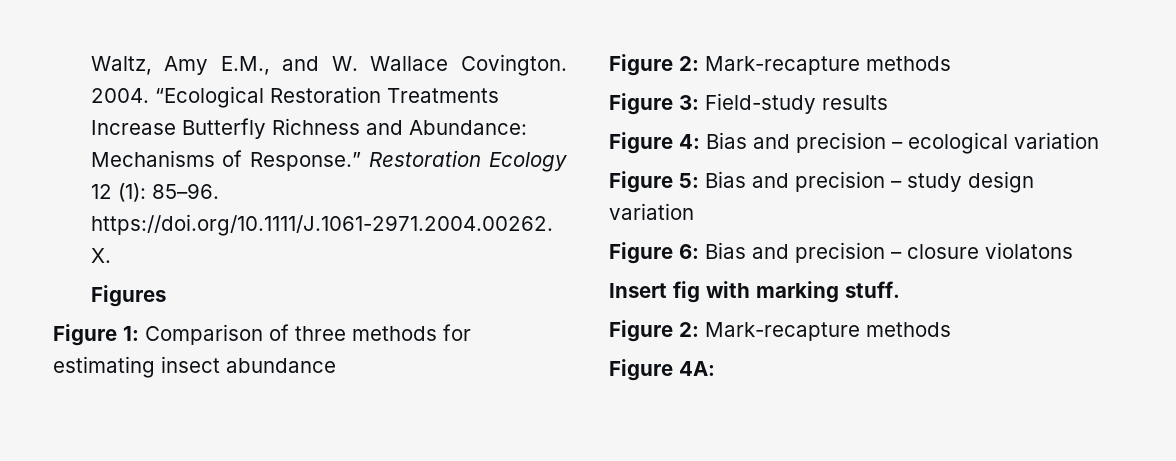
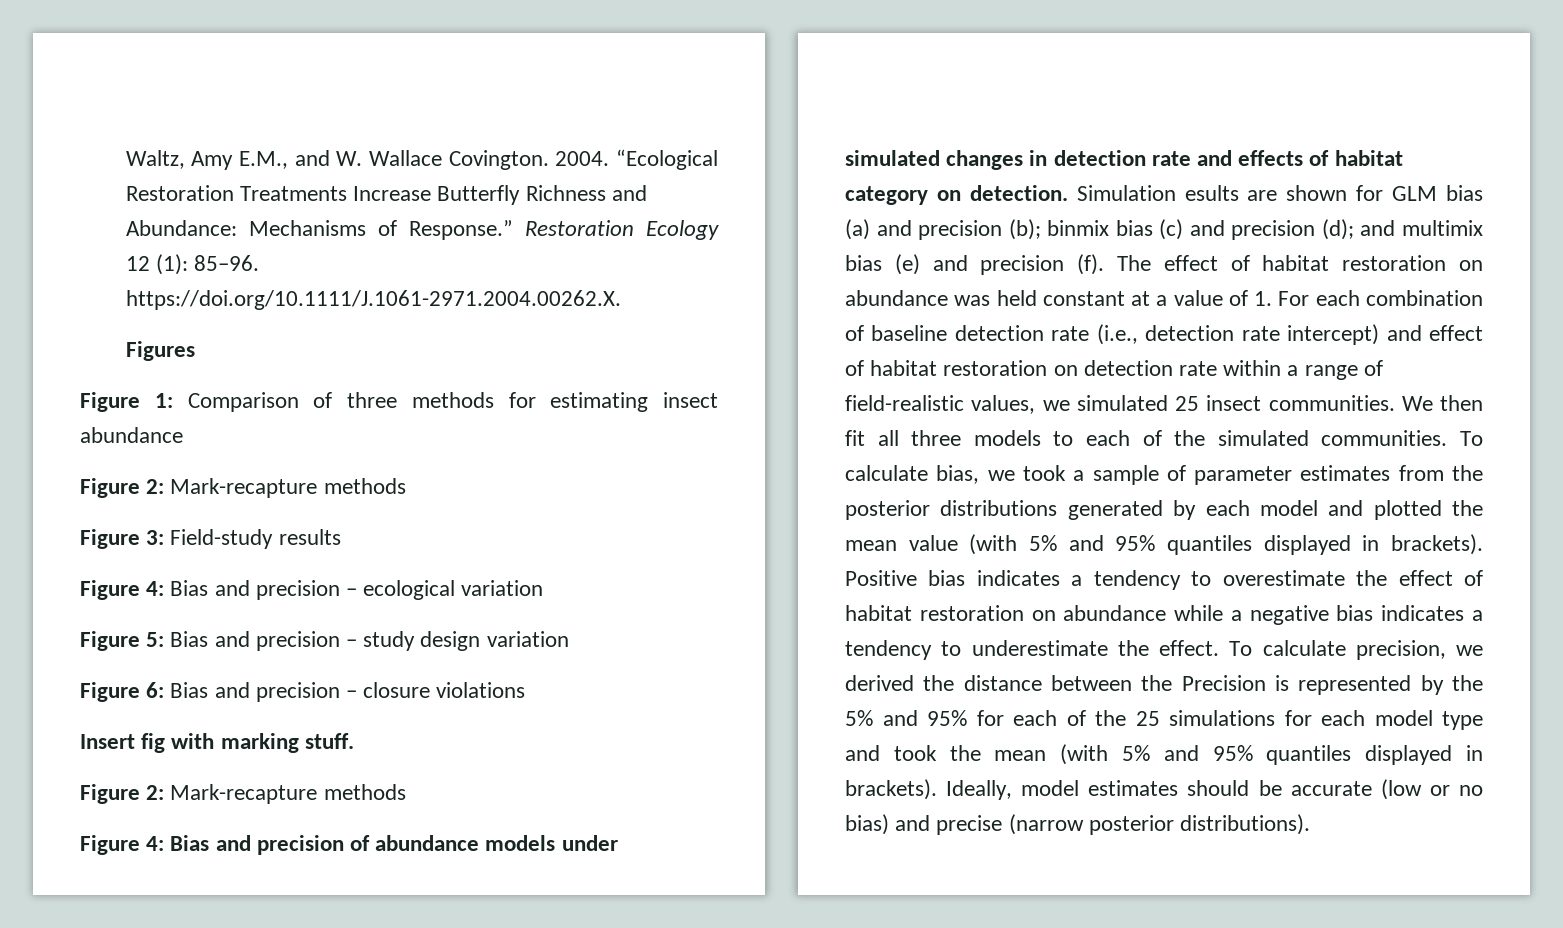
[985,242,1073,259] violatons -> [436,682,526,698] violations
[679,361,715,376] 4A: -> [146,835,618,855] [845,150,1403,170] [845,185,1483,205] [845,219,1483,240] [845,254,1483,275] [845,290,1483,306] [845,324,1483,345] [845,360,1383,380] [845,395,1483,414] [845,430,1483,446] [845,465,1483,485] [845,500,1483,520] [845,534,1483,555] [845,570,1483,590] [845,605,1483,625] [845,640,1483,660] [845,675,1483,695] [845,710,1483,730] [845,744,1483,765] [845,779,1483,800] [845,814,1311,835] 4: Bias and precision of abundance models under simulated changes in detection rate and effects of habitat category on detection. Simulation esults are shown for GLM bias (a) and precision (b); binmix bias (c) and precision (d); and multimix bias (e) and precision (f). The effect of habitat restoration on abundance was held constant at a value of 1. For each combination of baseline detection rate (i.e., detection rate intercept) and effect of habitat restoration on detection rate within a range of field-realistic values, we simulated 25 insect communities. We then fit all three models to each of the simulated communities. To calculate bias, we took a sample of parameter estimates from the posterior distributions generated by each model and plotted the mean value (with 5% and 95% quantiles displayed in brackets). Positive bias indicates a tendency to overestimate the effect of habitat restoration on abundance while a negative bias indicates a tendency to underestimate the effect. To calculate precision, we derived the distance between the Precision is represented by the 5% and 95% for each of the 25 simulations for each model type and took the mean (with 5% and 95% quantiles displayed in brackets). Ideally, model estimates should be accurate (low or no bias) and precise (narrow posterior distributions).

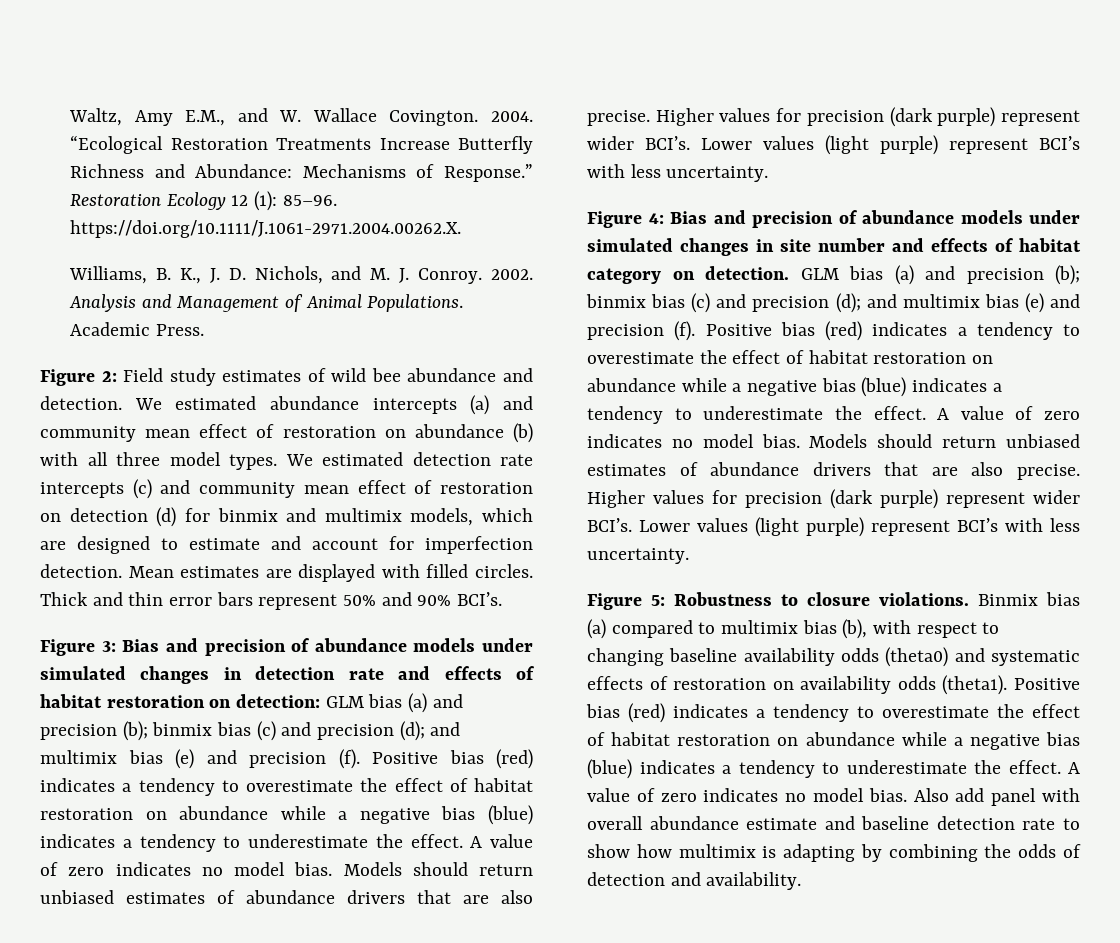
[125,341,195,361] [80,392,718,412] [80,427,183,443] [80,478,406,498] [80,529,341,549] [80,580,544,600] [80,631,569,651] [80,682,526,702] [80,733,354,753] [80,784,406,804] [80,835,165,855] Figures // Figure 1: Comparison of three methods for estimating insect abundance // Figure 2: Mark-recapture methods // Figure 3: Field-study results // Figure 4: Bias and precision – ecological variation // Figure 5: Bias and precision – study design variation // Figure 6: Bias and precision – closure violations // Insert fig with marking stuff. // Figure 2: Mark-recapture methods // Figure 4: -> [68,266,533,284] [68,294,464,312] [69,322,204,336] [40,368,533,386] [40,395,533,415] [40,423,533,443] [40,452,533,470] [40,479,533,499] [40,507,533,527] [40,536,533,554] [40,564,533,582] [40,592,503,610] [40,639,116,656] Williams, B. K., J. D. Nichols, and M. J. Conroy. 2002. Analysis and Management of Animal Populations. Academic Press. // Figure 2: Field study estimates of wild bee abundance and detection. We estimated abundance intercepts (a) and community mean effect of restoration on abundance (b) with all three model types. We estimated detection rate intercepts (c) and community mean effect of restoration on detection (d) for binmix and multimix models, which are designed to estimate and account for imperfection detection. Mean estimates are displayed with filled circles. Thick and thin error bars represent 50% and 90% BCI’s. // Figure 3:
[845,185,1384,205] category on detection. Simulation esults are shown for -> [106,694,321,708] restoration on detection:
[1117,255,1483,271] [845,290,1483,306] [845,324,1483,345] [845,360,1383,380] [845,395,1483,414] [845,430,1483,446] [845,465,1483,485] [845,500,1483,520] [845,534,1483,555] [845,570,966,586] The effect of habitat restoration on abundance was held constant at a value of 1. For each combination of baseline detection rate (i.e., detection rate intercept) and effect of habitat restoration on detection rate within a range of field-realistic values, we simulated 25 insect communities. We then fit all three models to each of the simulated communities. To calculate bias, we took a sample of parameter estimates from the posterior distributions generated by each model and plotted the mean value (with 5% and 95% quantiles displayed in brackets). Positive bias -> [372,749,533,769] Positive bias (red)
[1381,605,1483,621] [845,640,1483,660] [845,675,1483,695] [845,710,1483,730] [845,744,1483,765] [845,779,1483,800] [845,814,1311,835] indicates a tendency to underestimate the effect. To calculate precision, we derived the distance between the Precision is represented by the 5% and 95% for each of the 25 simulations for each model type and took the mean (with 5% and 95% quantiles displayed in brackets). Ideally, model estimates should be accurate (low or no bias) and precise (narrow posterior distributions). -> [487,805,533,825] [40,834,533,852] [40,862,533,876] [40,890,533,904] [587,107,1080,127] [587,135,1080,155] [587,164,769,182] [587,210,1080,228] [587,238,1081,256] [587,265,1080,285] [586,293,1080,313] [587,321,1080,341] [587,350,994,364] [587,377,1002,397] [587,406,1080,424] [587,434,1080,448] [587,462,1080,480] [587,489,1080,509] [587,517,1080,537] [587,548,689,564] [587,592,1080,610] [587,619,1000,639] [587,647,1080,667] [587,675,1080,695] [586,703,1080,723] [587,732,1080,750] [587,759,1080,779] [587,788,1080,806] [587,816,1080,830] [587,844,1081,862] [587,872,802,890] (blue) indicates a tendency to underestimate the effect. A value of zero indicates no model bias. Models should return unbiased estimates of abundance drivers that are also precise. Higher values for precision (dark purple) represent wider BCI’s. Lower values (light purple) represent BCI’s with less uncertainty. // Figure 4: Bias and precision of abundance models under simulated changes in site number and effects of habitat category on detection. GLM bias (a) and precision (b); binmix bias (c) and precision (d); and multimix bias (e) and precision (f). Positive bias (red) indicates a tendency to overestimate the effect of habitat restoration on abundance while a negative bias (blue) indicates a tendency to underestimate the effect. A value of zero indicates no model bias. Models should return unbiased estimates of abundance drivers that are also precise. Higher values for precision (dark purple) represent wider BCI’s. Lower values (light purple) represent BCI’s with less uncertainty. // Figure 5: Robustness to closure violations. Binmix bias (a) compared to multimix bias (b), with respect to changing baseline availability odds (theta0) and systematic effects of restoration on availability odds (theta1). Positive bias (red) indicates a tendency to overestimate the effect of habitat restoration on abundance while a negative bias (blue) indicates a tendency to underestimate the effect. A value of zero indicates no model bias. Also add panel with overall abundance estimate and baseline detection rate to show how multimix is adapting by combining the odds of detection and availability.

